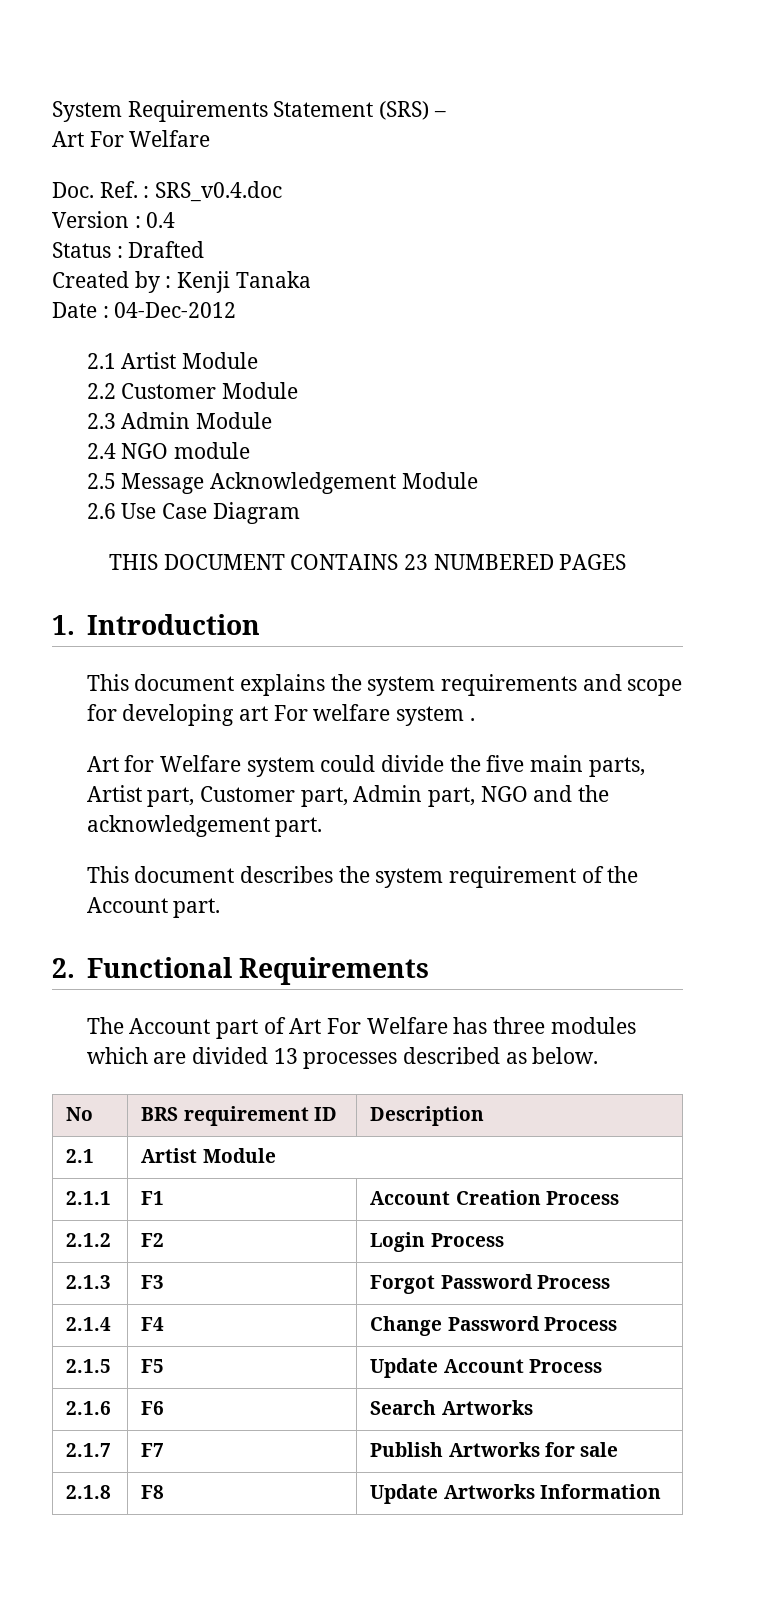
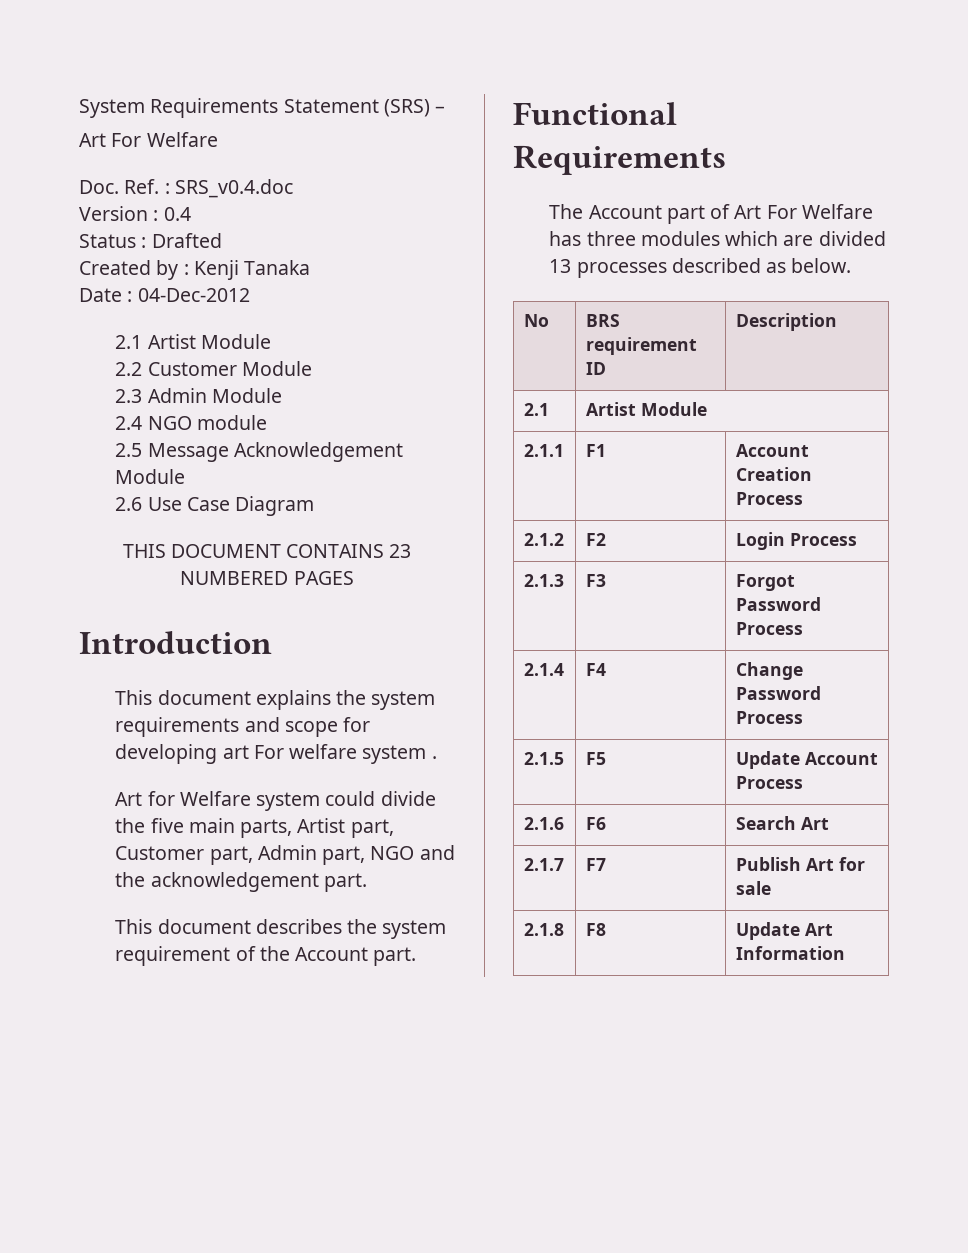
[52,615,75,635] 1. -> (354, 578) none
[52,958,75,978] 2. -> (417, 956) none
[441,1400,533,1415] Artworks -> [800,817,829,830] Art
[448,1442,540,1457] Artworks -> [805,858,834,871] Art
[443,1484,535,1499] Artworks -> [804,923,833,936] Art

